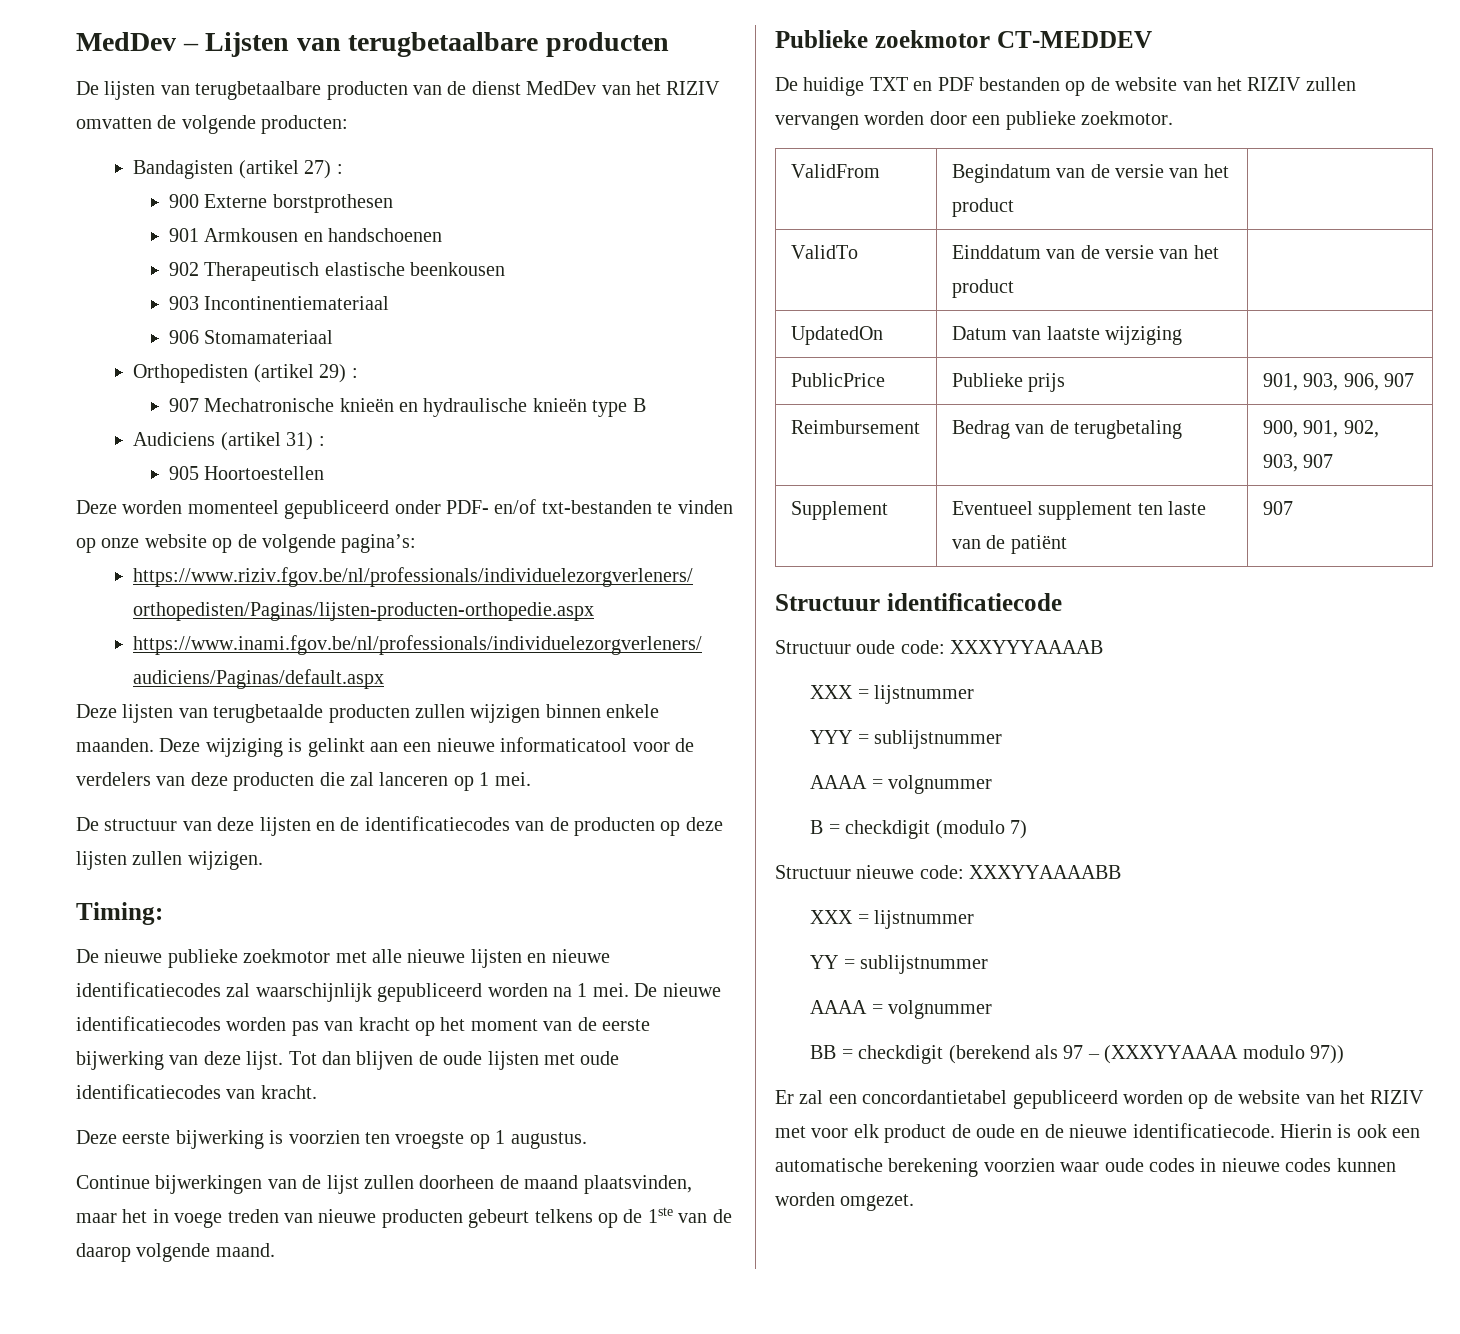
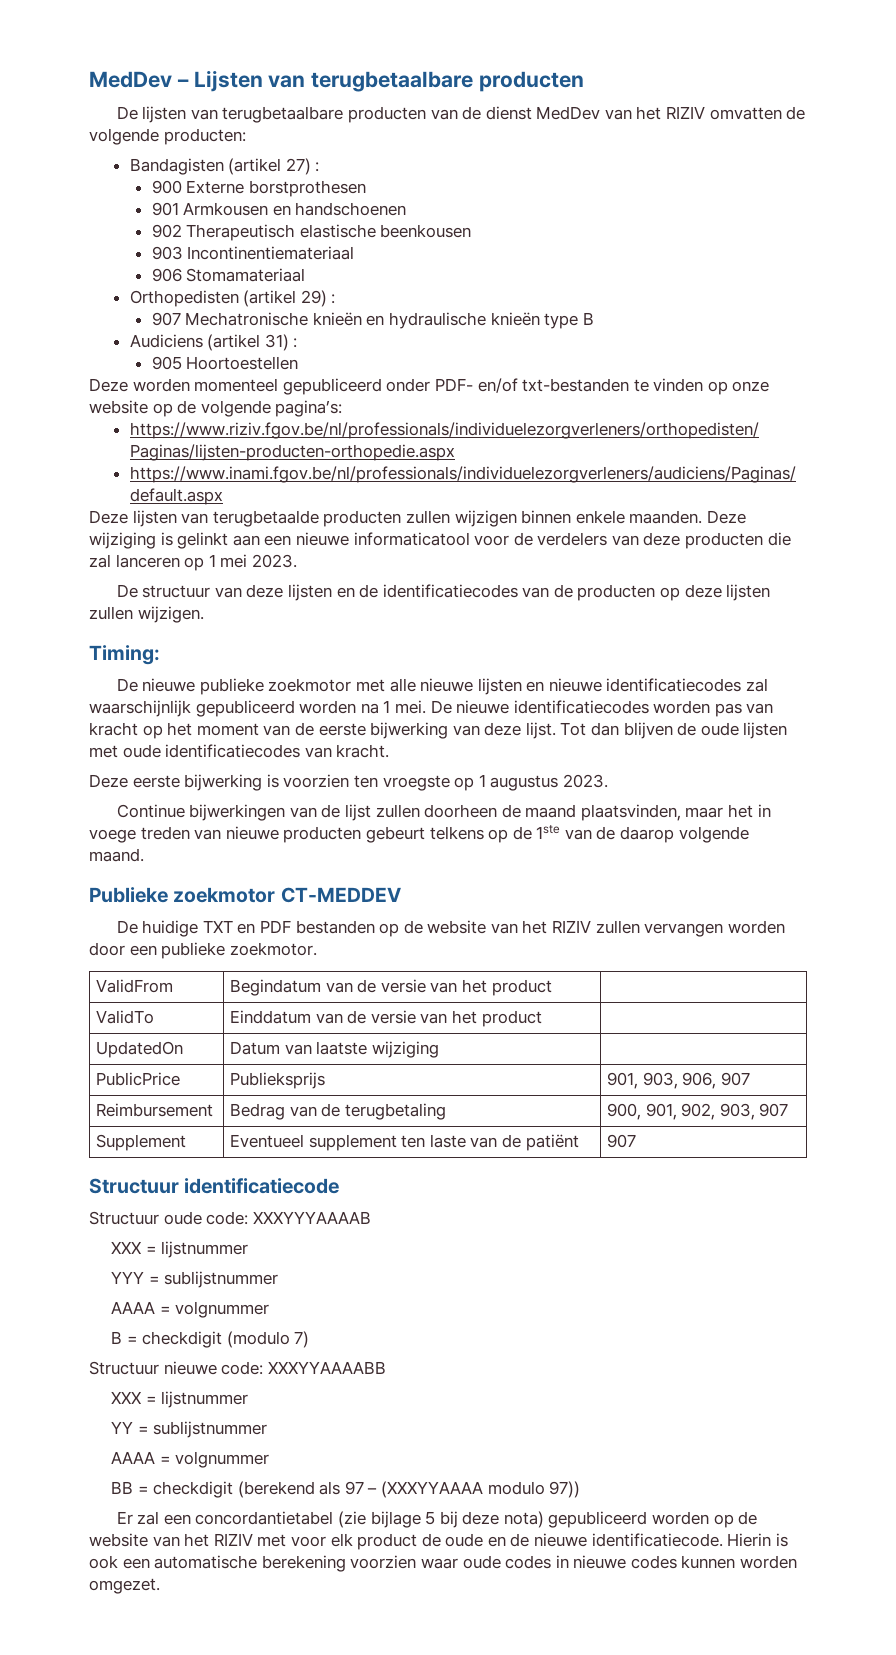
[494,772,531,786] mei. -> [220,554,297,568] mei 2023.
[510,1132,587,1149] augustus. -> [490,774,608,791] augustus 2023.
[951,373,1066,392] Publieke prijs -> [229,1072,325,1089] Publieksprijs
(1008, 1097) none -> [337,1511,544,1528] (zie bijlage 5 bij deze nota)

